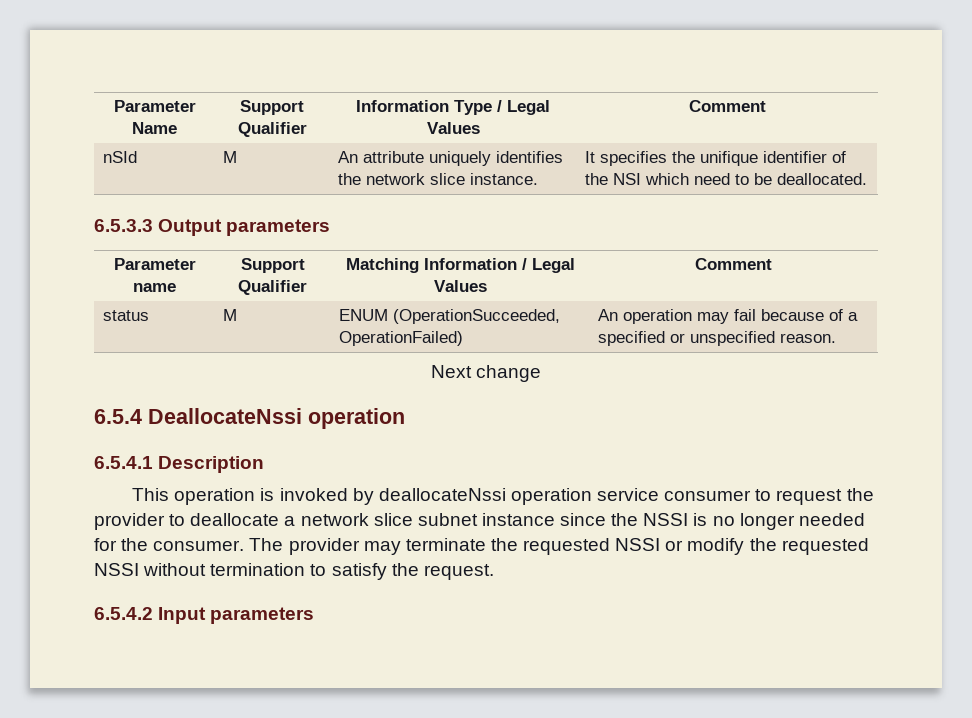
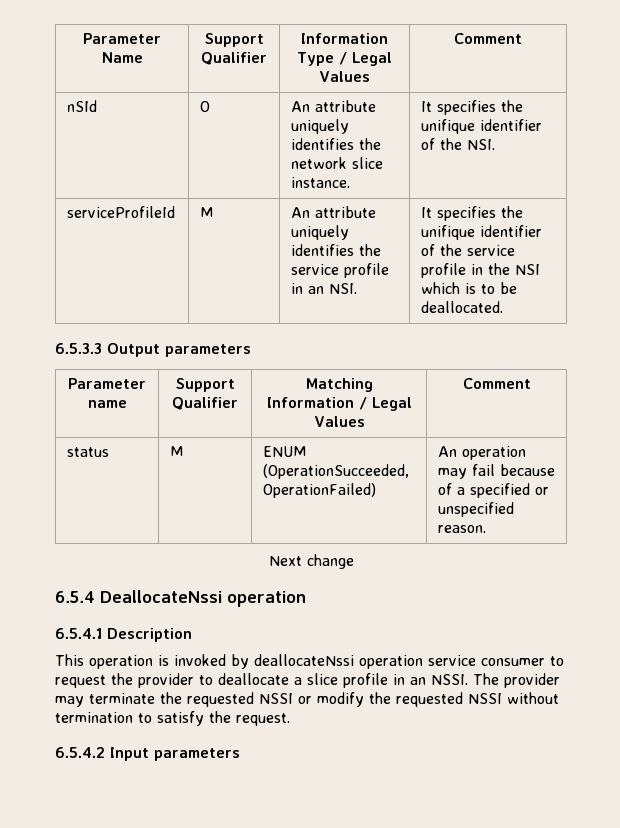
[223,151,238,163] M -> [199,101,210,112] O
(609, 179) none -> [466,139,495,150] [66,206,175,218] [199,207,213,218] [290,206,376,218] [290,225,349,240] [290,244,381,256] [290,263,389,278] [290,283,357,294] [420,206,523,221] [420,225,542,240] [420,244,515,256] [420,263,510,278] NSI. // serviceProfileId | M | An attribute uniquely identifies the service profile in an NSI. | It specifies the unifique identifier of the service profile in the
[694,173,731,185] need -> [464,283,476,294] is
[300,513,865,530] [94,538,245,551] network slice subnet instance since the NSSI is no longer needed for the consumer. -> [307,673,468,688] slice profile in an NSSI.

